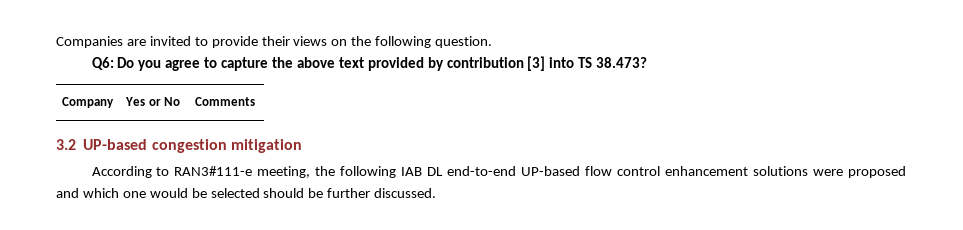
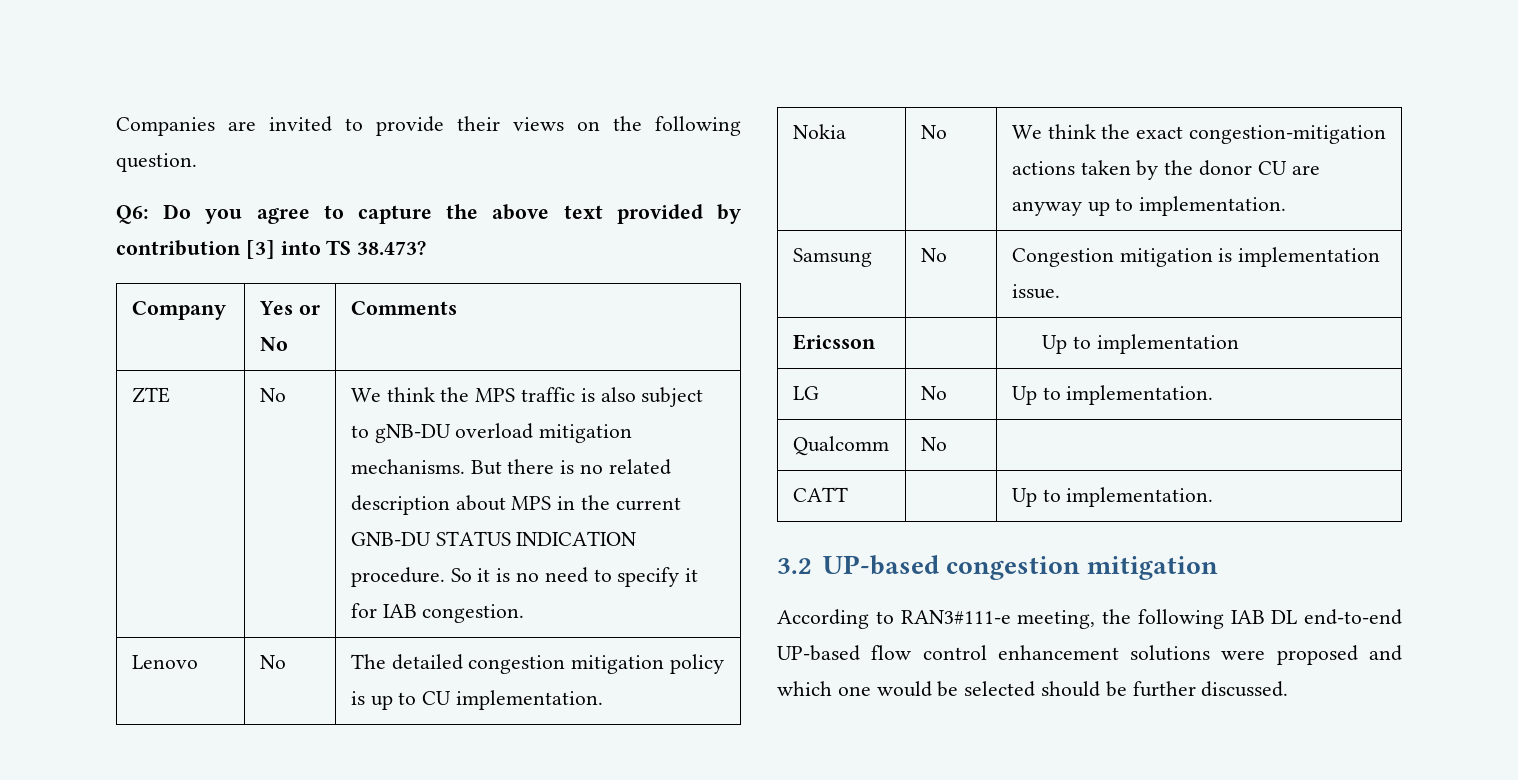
(256, 101) none -> [131,387,170,403] [259,388,286,402] [350,387,704,407] [350,423,633,443] [350,459,671,475] [350,495,681,515] [350,531,637,546] [350,567,699,587] [350,603,525,623] [131,655,198,669] [259,655,286,669] [350,654,725,674] [350,690,604,710] [792,124,846,139] [920,125,947,139] [1011,124,1387,144] [1011,160,1320,180] [1011,196,1287,216] [792,248,872,267] [920,248,947,262] [1011,247,1381,267] [1011,284,1060,299] [792,334,876,350] [1041,334,1239,354] [792,386,819,400] [920,386,947,400] [1011,385,1214,405] [792,436,889,456] [920,437,947,451] [792,487,848,502] [1011,487,1214,507] // ZTE | No | We think the MPS traffic is also subject to gNB-DU overload mitigation mechanisms. But there is no related description about MPS in the current GNB-DU STATUS INDICATION procedure. So it is no need to specify it for IAB congestion. // Lenovo | No | The detailed congestion mitigation policy is up to CU implementation. // Nokia | No | We think the exact congestion-mitigation actions taken by the donor CU are anyway up to implementation. // Samsung | No | Congestion mitigation is implementation issue. // Ericsson | | Up to implementation // LG | No | Up to implementation. // Qualcomm | No | // CATT | | Up to implementation.

